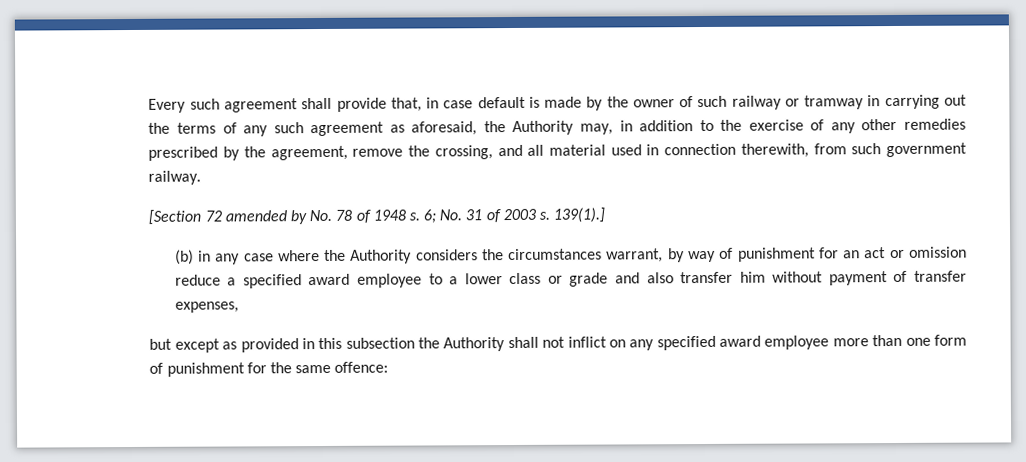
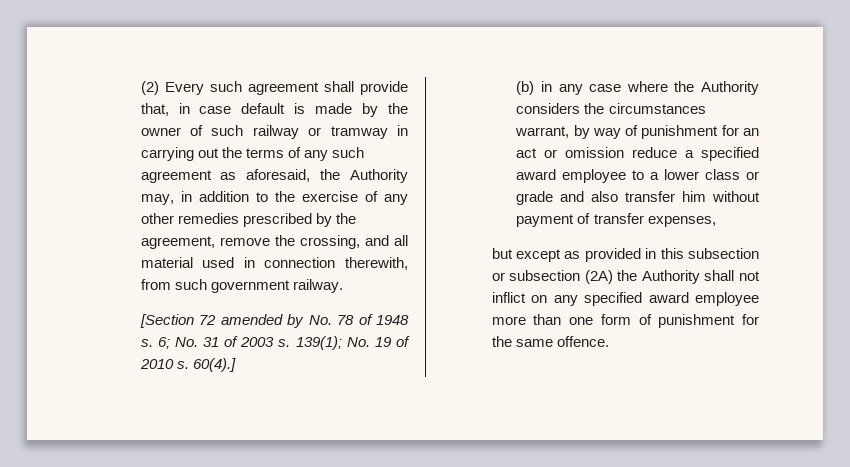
(148, 105) none -> [140,81,159,95] (2)
[553,207,606,223] 139(1).] -> [295,336,410,350] [139,358,236,372] 139(1); No. 19 of 2010 s. 60(4).]
(415, 343) none -> [491,270,613,284] or subsection (2A)
[334,361,389,373] offence: -> [556,336,609,347] offence.

